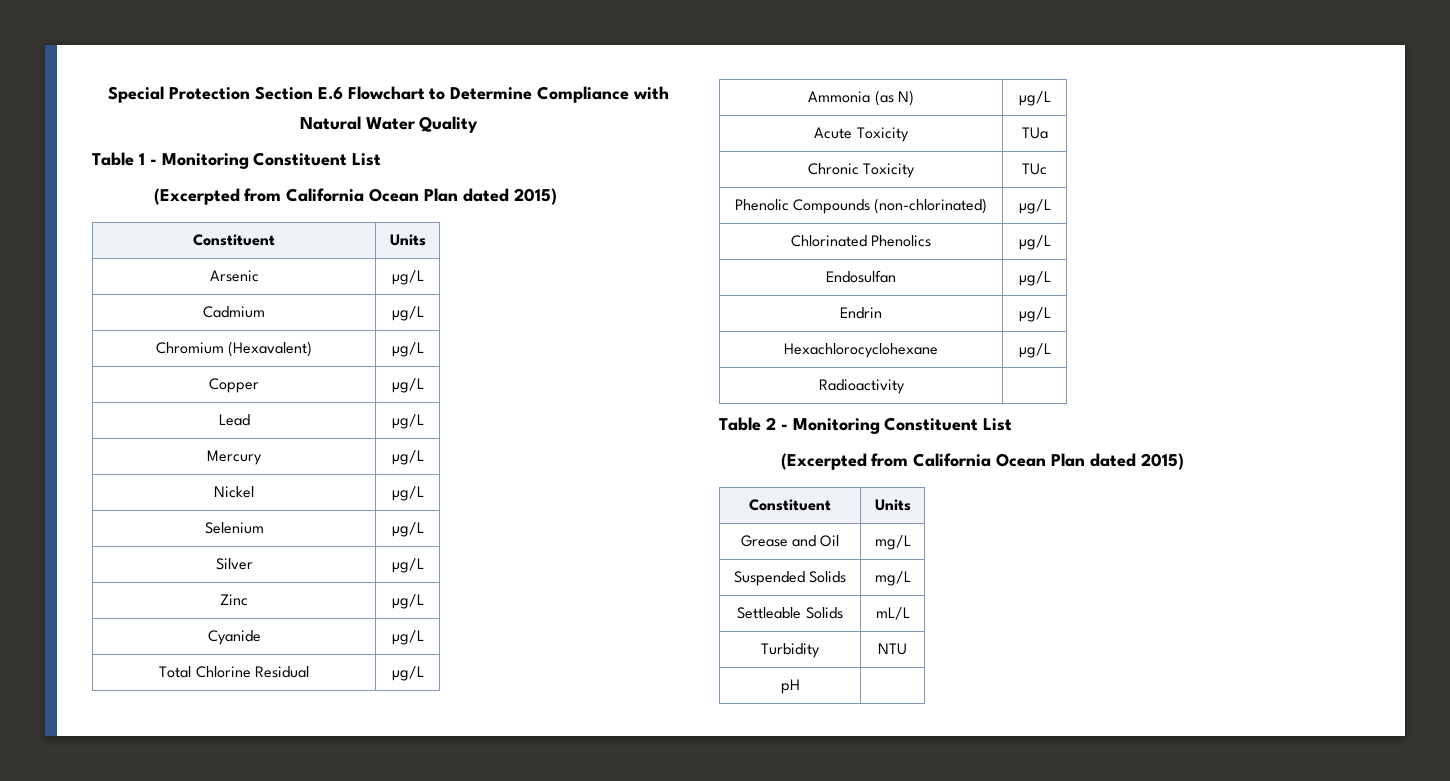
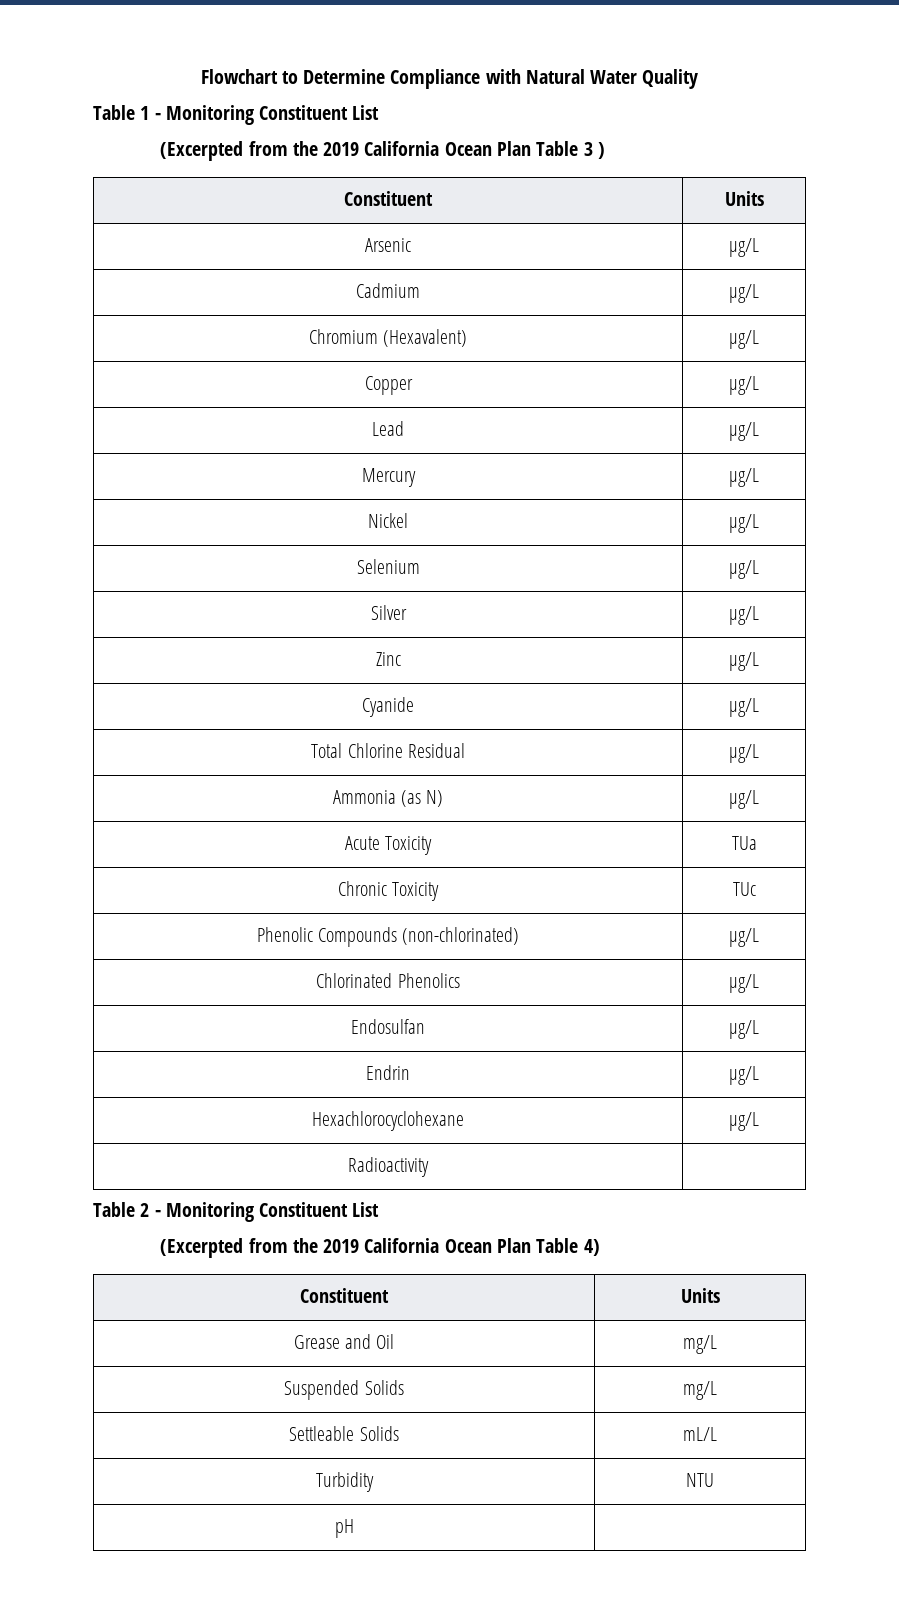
[108,86,343,103] Special Protection Section E.6 -> (200, 76) none
[286,188,557,205] California Ocean Plan dated 2015) -> [292,141,605,159] the 2019 California Ocean Plan Table 3 )
[913,453,1184,470] California Ocean Plan dated 2015) -> [292,1238,600,1256] the 2019 California Ocean Plan Table 4)

